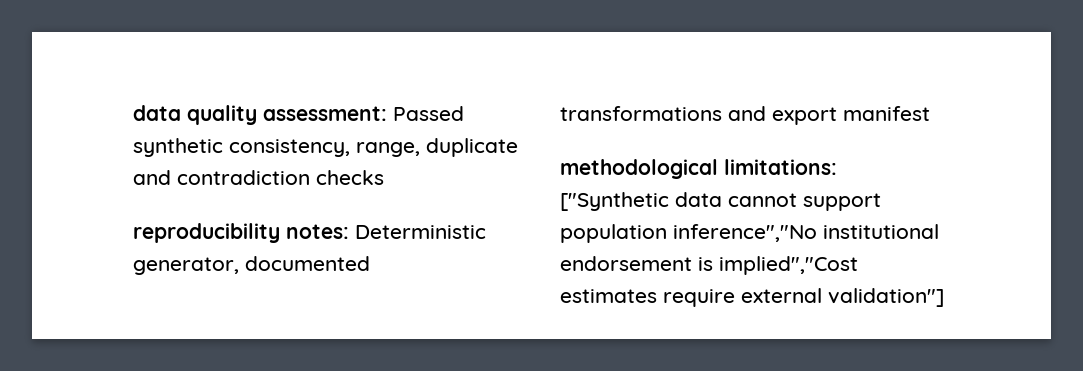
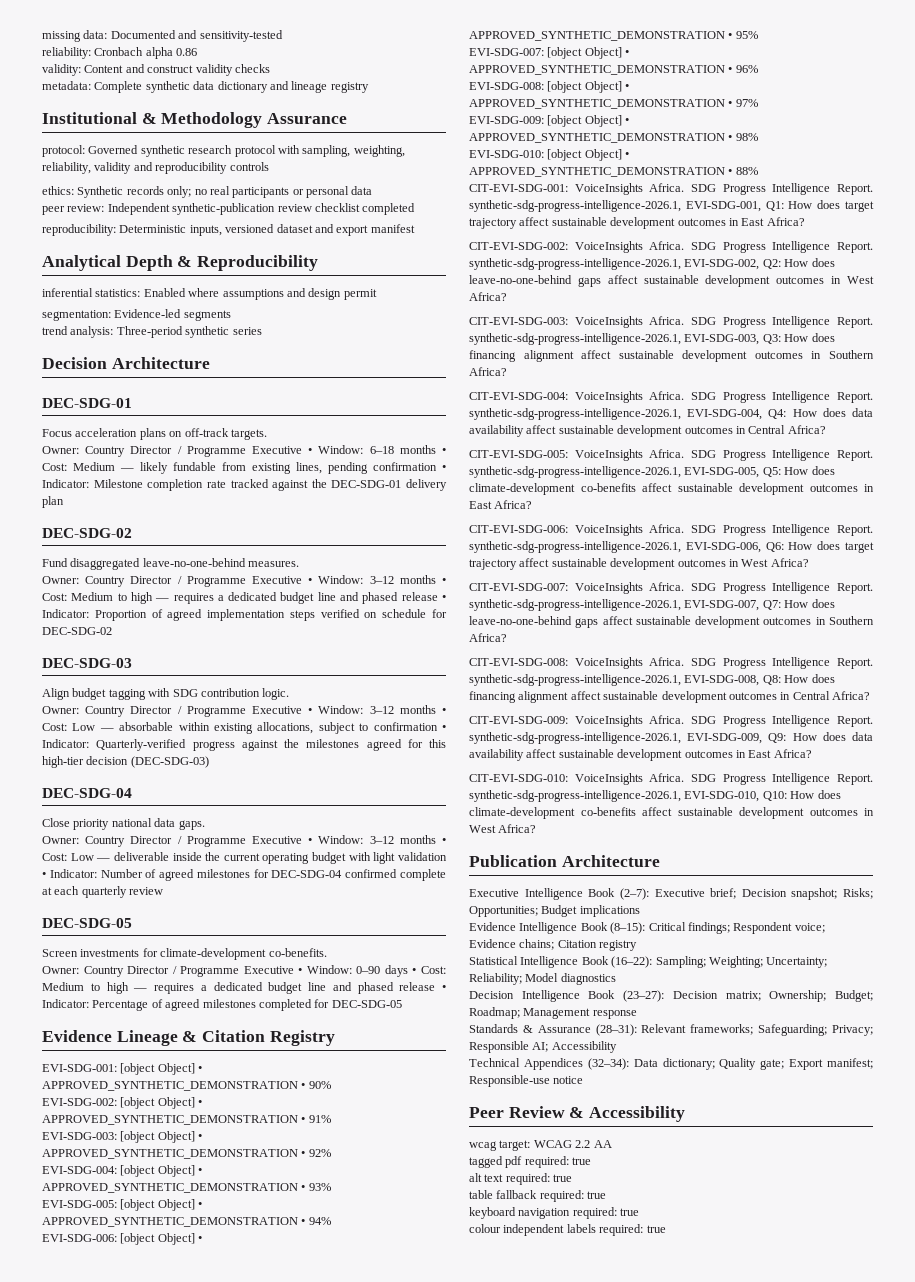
[133,105,464,125] [133,138,518,157] [133,170,384,185] [133,223,486,243] [133,256,370,275] [560,106,930,125] [560,159,837,179] [560,192,881,211] [560,224,939,243] [560,256,858,275] [560,288,944,307] data quality assessment: Passed synthetic consistency, range, duplicate and contradiction checks // reproducibility notes: Deterministic generator, documented transformations and export manifest // methodological limitations: ["Synthetic data cannot support population inference","No institutional endorsement is implied","Cost estimates require external validation"] -> [42,30,283,42] [42,47,198,59] [42,64,270,76] [42,81,369,93] [42,112,348,128] [42,145,405,157] [42,162,269,174] [42,186,373,198] [42,203,416,215] [42,224,415,236] [42,255,319,271] [42,288,377,300] [42,309,231,321] [42,326,262,338] [42,357,210,369] [42,398,132,408] [42,428,267,440] [42,445,446,457] [42,462,446,474] [42,479,447,491] [42,496,64,508] [42,528,132,538] [42,558,300,570] [42,575,446,587] [42,592,447,604] [42,609,447,621] [42,627,112,635] [42,658,132,668] [42,688,290,700] [42,705,446,717] [42,722,446,734] [42,739,446,751] [42,756,209,768] [42,788,132,798] [42,818,205,830] [42,835,446,847] [42,852,447,864] [42,869,446,881] [42,886,164,898] [42,918,132,928] [42,948,327,960] [42,965,447,977] [42,982,446,994] [42,999,402,1011] [42,1030,335,1046] [42,1063,203,1075] [42,1081,331,1091] [42,1097,203,1109] [42,1115,331,1125] [42,1131,203,1143] [42,1149,331,1159] [42,1165,203,1177] [42,1183,331,1193] [42,1199,203,1211] [42,1217,331,1227] [42,1233,203,1245] [469,31,758,41] [469,47,630,59] [469,65,758,75] [469,81,630,93] [469,99,758,109] [469,115,630,127] [469,133,758,143] [469,149,630,161] [469,167,758,177] [469,183,873,195] [469,200,874,212] [469,217,805,229] [469,241,873,253] [469,258,835,270] [469,275,874,287] [469,292,507,301] [469,316,873,328] [469,333,835,345] [469,350,874,362] [469,367,507,376] [469,391,873,403] [469,408,873,420] [469,425,826,437] [469,449,873,461] [469,466,835,478] [469,483,874,495] [469,500,533,509] [469,524,873,536] [469,541,874,553] [469,558,809,570] [469,582,873,594] [469,599,835,611] [469,616,874,628] [469,633,507,642] [469,657,873,669] [469,674,835,686] [469,691,870,703] [469,715,873,727] [469,732,873,744] [469,749,812,761] [469,773,873,785] [469,790,841,802] [469,807,874,819] [469,824,537,833] [469,855,660,867] [469,888,873,900] [469,905,640,917] [469,922,825,934] [469,939,638,951] [469,956,828,968] [469,973,616,985] [469,990,873,1002] [469,1007,637,1019] [469,1024,873,1036] [469,1041,617,1053] [469,1058,873,1070] [469,1075,584,1087] [469,1106,686,1122] [469,1140,612,1151] [469,1156,592,1168] [469,1173,573,1185] [469,1190,607,1202] [469,1207,640,1219] [469,1224,666,1236] missing data: Documented and sensitivity-tested // reliability: Cronbach alpha 0.86 // validity: Content and construct validity checks // metadata: Complete synthetic data dictionary and lineage registry // Institutional & Methodology Assurance // protocol: Governed synthetic research protocol with sampling, weighting, reliability, validity and reproducibility controls // ethics: Synthetic records only; no real participants or personal data // peer review: Independent synthetic-publication review checklist completed // reproducibility: Deterministic inputs, versioned dataset and export manifest // Analytical Depth & Reproducibility // inferential statistics: Enabled where assumptions and design permit // segmentation: Evidence-led segments // trend analysis: Three-period synthetic series // Decision Architecture // DEC-SDG-01 // Focus acceleration plans on off-track targets. // Owner: Country Director / Programme Executive • Window: 6–18 months • Cost: Medium — likely fundable from existing lines, pending confirmation • Indicator: Milestone completion rate tracked against the DEC-SDG-01 delivery plan // DEC-SDG-02 // Fund disaggregated leave-no-one-behind measures. // Owner: Country Director / Programme Executive • Window: 3–12 months • Cost: Medium to high — requires a dedicated budget line and phased release • Indicator: Proportion of agreed implementation steps verified on schedule for DEC-SDG-02 // DEC-SDG-03 // Align budget tagging with SDG contribution logic. // Owner: Country Director / Programme Executive • Window: 3–12 months • Cost: Low — absorbable within existing allocations, subject to confirmation • Indicator: Quarterly-verified progress against the milestones agreed for this high-tier decision (DEC-SDG-03) // DEC-SDG-04 // Close priority national data gaps. // Owner: Country Director / Programme Executive • Window: 3–12 months • Cost: Low — deliverable inside the current operating budget with light validation • Indicator: Number of agreed milestones for DEC-SDG-04 confirmed complete at each quarterly review // DEC-SDG-05 // Screen investments for climate-development co-benefits. // Owner: Country Director / Programme Executive • Window: 0–90 days • Cost: Medium to high — requires a dedicated budget line and phased release • Indicator: Percentage of agreed milestones completed for DEC-SDG-05 // Evidence Lineage & Citation Registry // EVI-SDG-001: [object Object] • APPROVED_SYNTHETIC_DEMONSTRATION • 90% // EVI-SDG-002: [object Object] • APPROVED_SYNTHETIC_DEMONSTRATION • 91% // EVI-SDG-003: [object Object] • APPROVED_SYNTHETIC_DEMONSTRATION • 92% // EVI-SDG-004: [object Object] • APPROVED_SYNTHETIC_DEMONSTRATION • 93% // EVI-SDG-005: [object Object] • APPROVED_SYNTHETIC_DEMONSTRATION • 94% // EVI-SDG-006: [object Object] • APPROVED_SYNTHETIC_DEMONSTRATION • 95% // EVI-SDG-007: [object Object] • APPROVED_SYNTHETIC_DEMONSTRATION • 96% // EVI-SDG-008: [object Object] • APPROVED_SYNTHETIC_DEMONSTRATION • 97% // EVI-SDG-009: [object Object] • APPROVED_SYNTHETIC_DEMONSTRATION • 98% // EVI-SDG-010: [object Object] • APPROVED_SYNTHETIC_DEMONSTRATION • 88% // CIT-EVI-SDG-001: VoiceInsights Africa. SDG Progress Intelligence Report. synthetic-sdg-progress-intelligence-2026.1, EVI-SDG-001, Q1: How does target trajectory affect sustainable development outcomes in East Africa? // CIT-EVI-SDG-002: VoiceInsights Africa. SDG Progress Intelligence Report. synthetic-sdg-progress-intelligence-2026.1, EVI-SDG-002, Q2: How does leave-no-one-behind gaps affect sustainable development outcomes in West Africa? // CIT-EVI-SDG-003: VoiceInsights Africa. SDG Progress Intelligence Report. synthetic-sdg-progress-intelligence-2026.1, EVI-SDG-003, Q3: How does financing alignment affect sustainable development outcomes in Southern Africa? // CIT-EVI-SDG-004: VoiceInsights Africa. SDG Progress Intelligence Report. synthetic-sdg-progress-intelligence-2026.1, EVI-SDG-004, Q4: How does data availability affect sustainable development outcomes in Central Africa? // CIT-EVI-SDG-005: VoiceInsights Africa. SDG Progress Intelligence Report. synthetic-sdg-progress-intelligence-2026.1, EVI-SDG-005, Q5: How does climate-development co-benefits affect sustainable development outcomes in East Africa? // CIT-EVI-SDG-006: VoiceInsights Africa. SDG Progress Intelligence Report. synthetic-sdg-progress-intelligence-2026.1, EVI-SDG-006, Q6: How does target trajectory affect sustainable development outcomes in West Africa? // CIT-EVI-SDG-007: VoiceInsights Africa. SDG Progress Intelligence Report. synthetic-sdg-progress-intelligence-2026.1, EVI-SDG-007, Q7: How does leave-no-one-behind gaps affect sustainable development outcomes in Southern Africa? // CIT-EVI-SDG-008: VoiceInsights Africa. SDG Progress Intelligence Report. synthetic-sdg-progress-intelligence-2026.1, EVI-SDG-008, Q8: How does financing alignment affect sustainable development outcomes in Central Africa? // CIT-EVI-SDG-009: VoiceInsights Africa. SDG Progress Intelligence Report. synthetic-sdg-progress-intelligence-2026.1, EVI-SDG-009, Q9: How does data availability affect sustainable development outcomes in East Africa? // CIT-EVI-SDG-010: VoiceInsights Africa. SDG Progress Intelligence Report. synthetic-sdg-progress-intelligence-2026.1, EVI-SDG-010, Q10: How does climate-development co-benefits affect sustainable development outcomes in West Africa? // Publication Architecture // Executive Intelligence Book (2–7): Executive brief; Decision snapshot; Risks; Opportunities; Budget implications // Evidence Intelligence Book (8–15): Critical findings; Respondent voice; Evidence chains; Citation registry // Statistical Intelligence Book (16–22): Sampling; Weighting; Uncertainty; Reliability; Model diagnostics // Decision Intelligence Book (23–27): Decision matrix; Ownership; Budget; Roadmap; Management response // Standards & Assurance (28–31): Relevant frameworks; Safeguarding; Privacy; Responsible AI; Accessibility // Technical Appendices (32–34): Data dictionary; Quality gate; Export manifest; Responsible-use notice // Peer Review & Accessibility // wcag target: WCAG 2.2 AA // tagged pdf required: true // alt text required: true // table fallback required: true // keyboard navigation required: true // colour independent labels required: true

